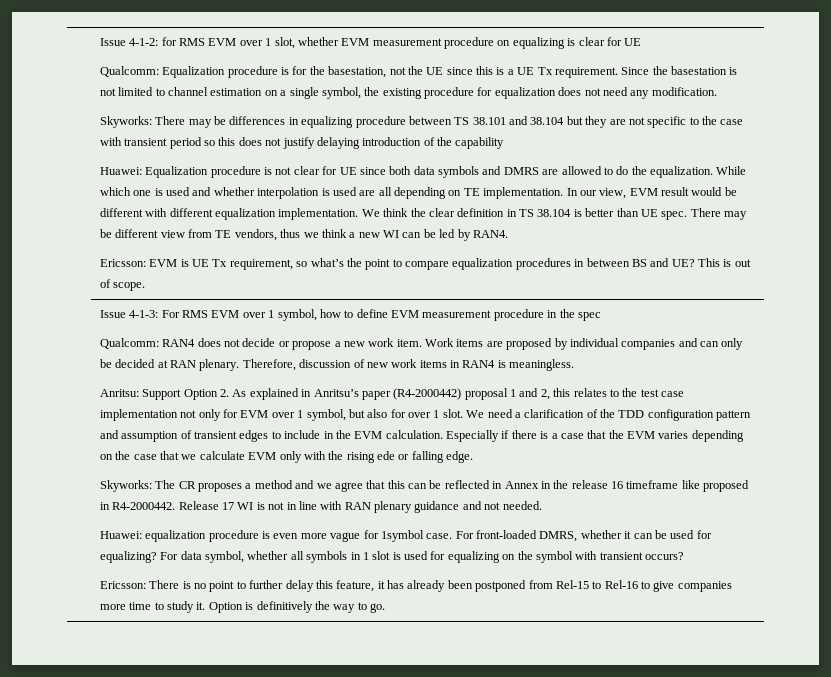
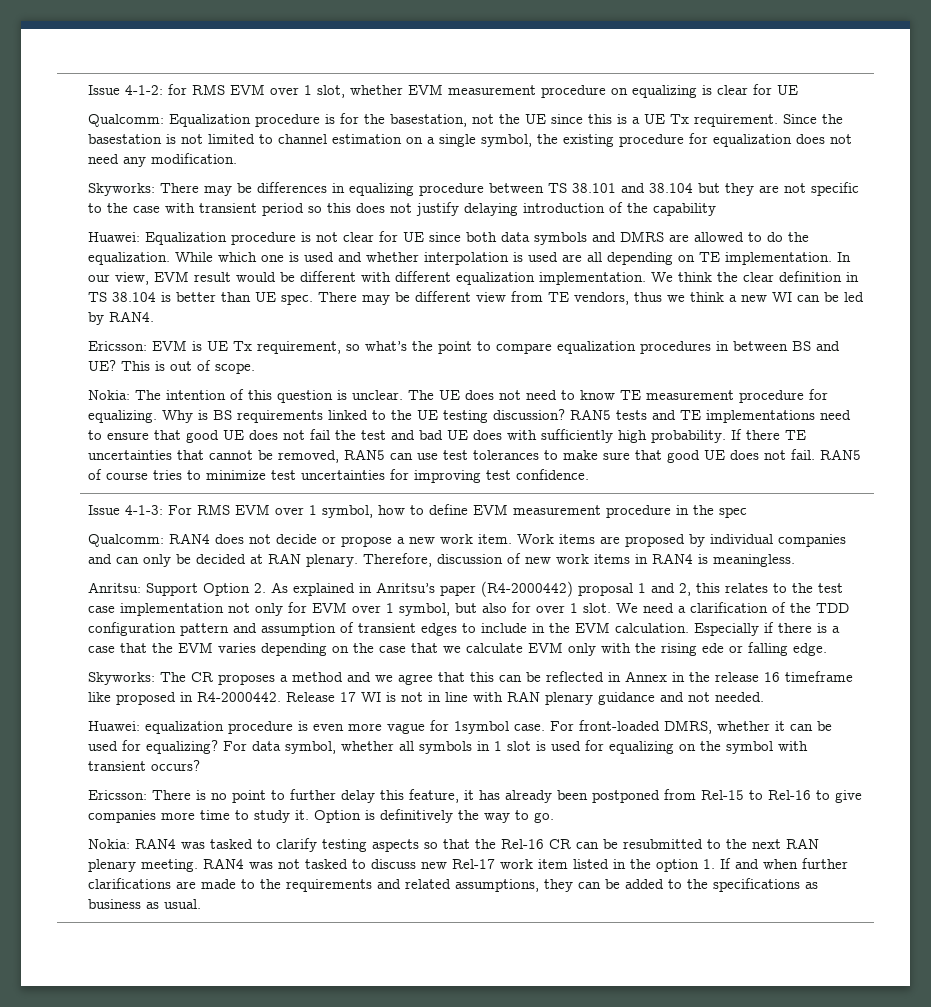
(146, 286) none -> [88,389,829,403] [88,409,852,423] [88,429,807,443] [88,449,862,463] [88,469,590,483] // Nokia: The intention of this question is unclear. The UE does not need to know TE measurement procedure for equalizing. Why is BS requirements linked to the UE testing discussion? RAN5 tests and TE implementations need to ensure that good UE does not fail the test and bad UE does with sufficiently high probability. If there TE uncertainties that cannot be removed, RAN5 can use test tolerances to make sure that good UE does not fail. RAN5 of course tries to minimize test uncertainties for improving test confidence.
(386, 608) none -> [88,838,820,852] [88,858,849,872] [88,878,819,892] [88,899,202,909] // Nokia: RAN4 was tasked to clarify testing aspects so that the Rel-16 CR can be resubmitted to the next RAN plenary meeting. RAN4 was not tasked to discuss new Rel-17 work item listed in the option 1. If and when further clarifications are made to the requirements and related assumptions, they can be added to the specifications as business as usual.

